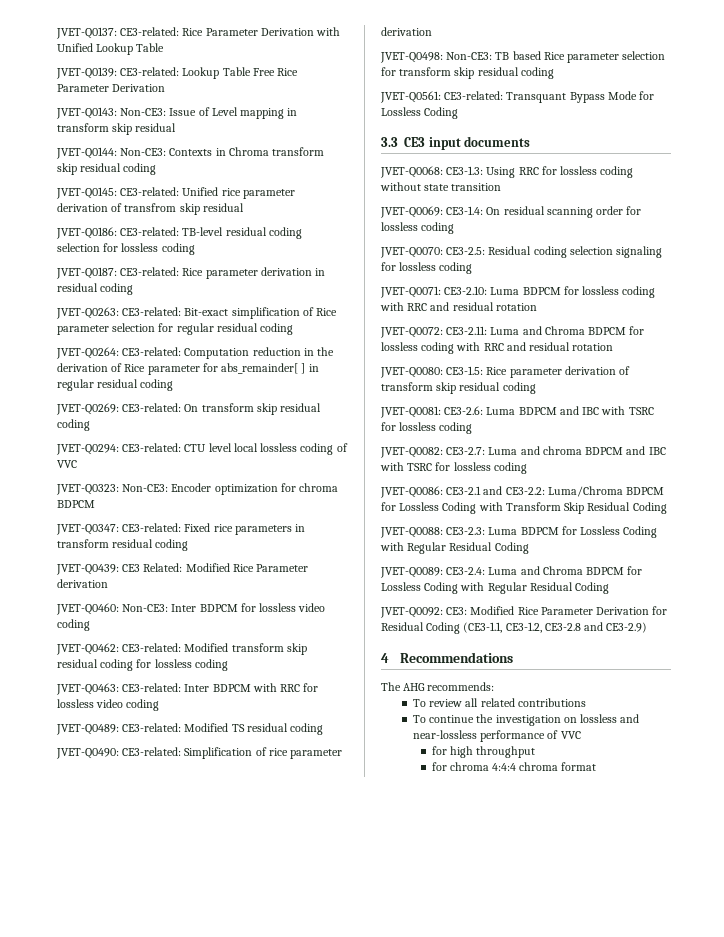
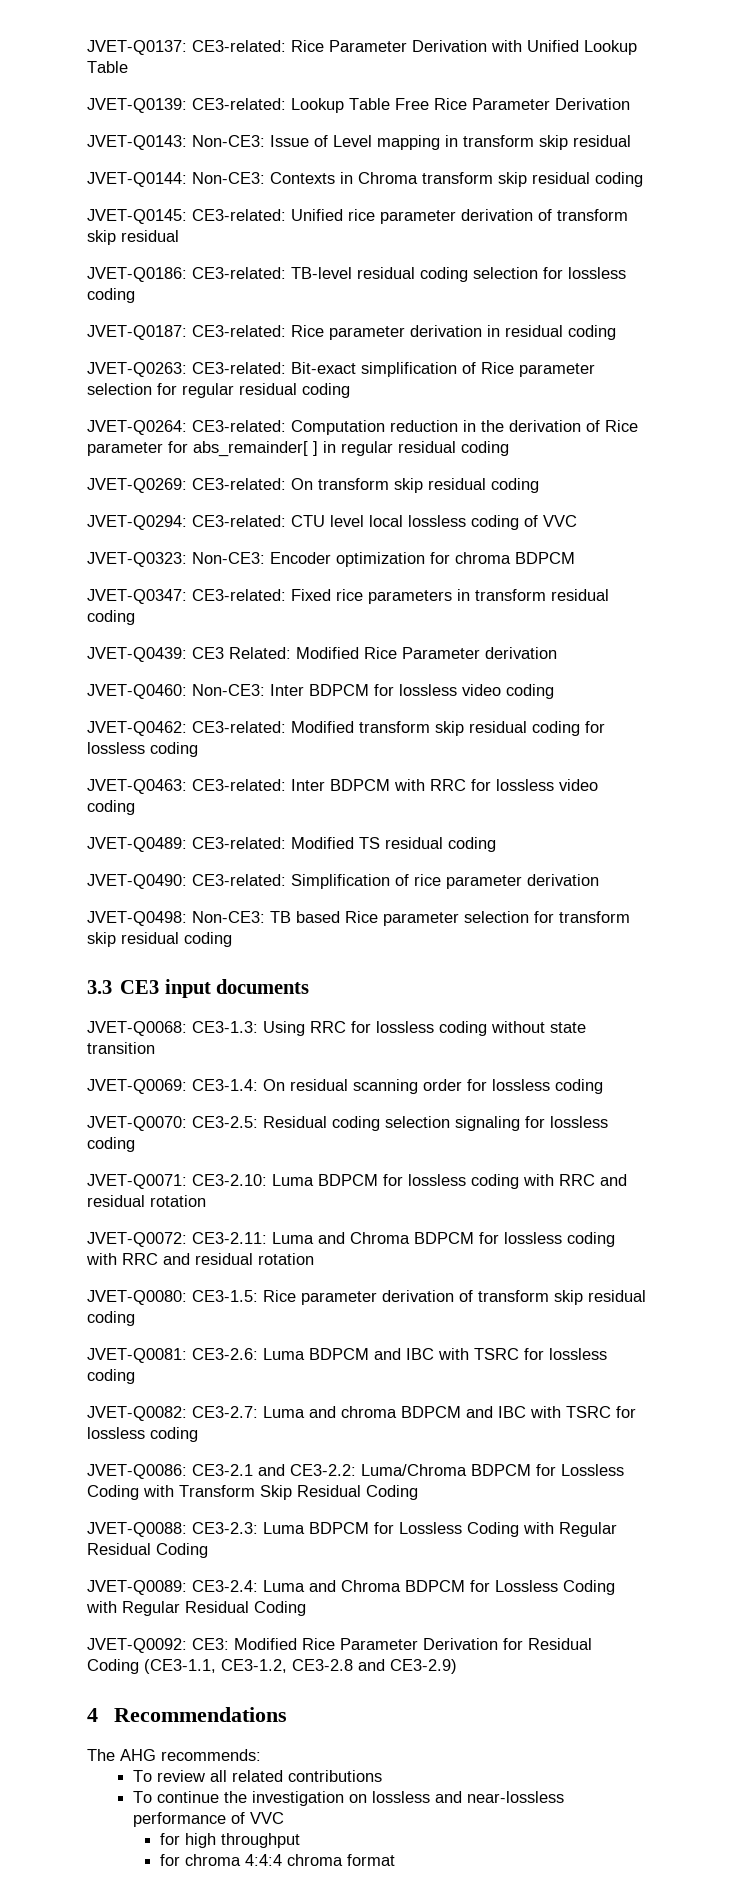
[124,203,177,212] transfrom -> [557,209,628,221] transform
[380,91,655,103] [381,107,459,119] // JVET-Q0561: CE3-related: Transquant Bypass Mode for Lossless Coding -> (232, 939) none

